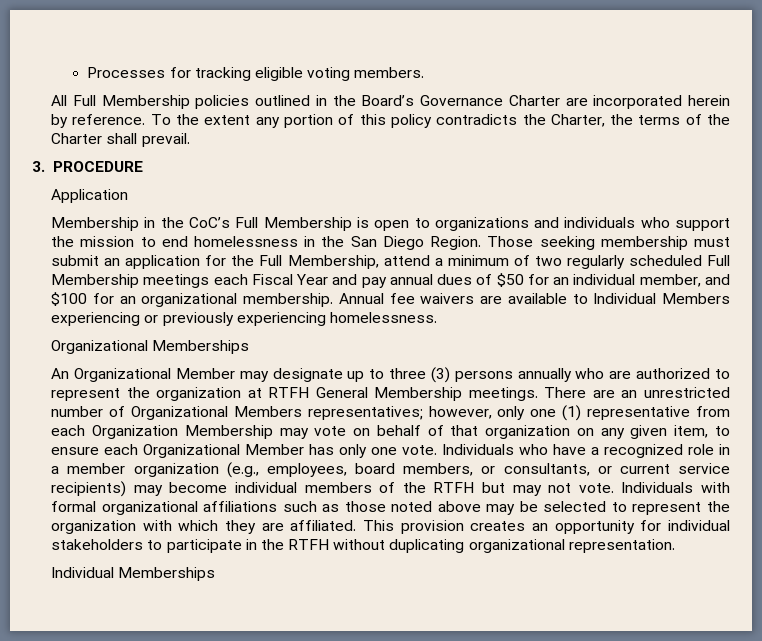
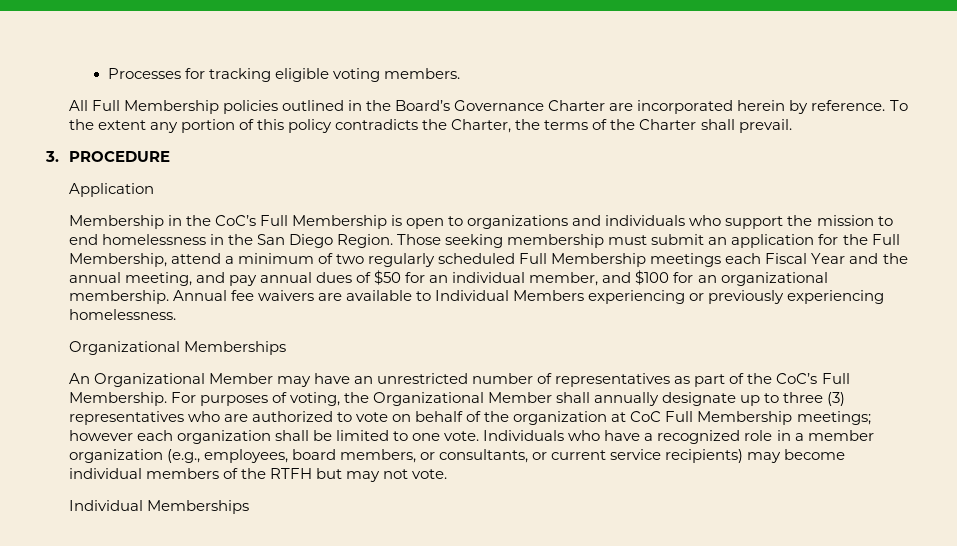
(358, 279) none -> [882,253,908,264] [68,272,225,286] the annual meeting, and
(269, 376) none -> [313,373,850,387] [68,392,660,406] have an unrestricted number of representatives as part of the CoC’s Full Membership. For purposes of voting, the Organizational Member shall annually
[454,368,572,382] persons annually -> [68,411,184,425] representatives
[51,387,730,401] [51,405,730,421] [51,425,731,439] [51,444,368,458] represent the organization at RTFH General Membership meetings. There are an unrestricted number of Organizational Members representatives; however, only one (1) representative from each Organization Membership may vote on behalf of that organization on any given item, to ensure each Organizational Member has only -> [355,411,871,425] [68,430,409,444] vote on behalf of the organization at CoC Full Membership meetings; however each organization shall be limited to
[621,482,730,493] [51,501,731,515] [51,520,731,534] [51,539,675,553] Individuals with formal organizational affiliations such as those noted above may be selected to represent the organization with which they are affiliated. This provision creates an opportunity for individual stakeholders to participate in the RTFH without duplicating organizational representation. -> (448, 474) none

